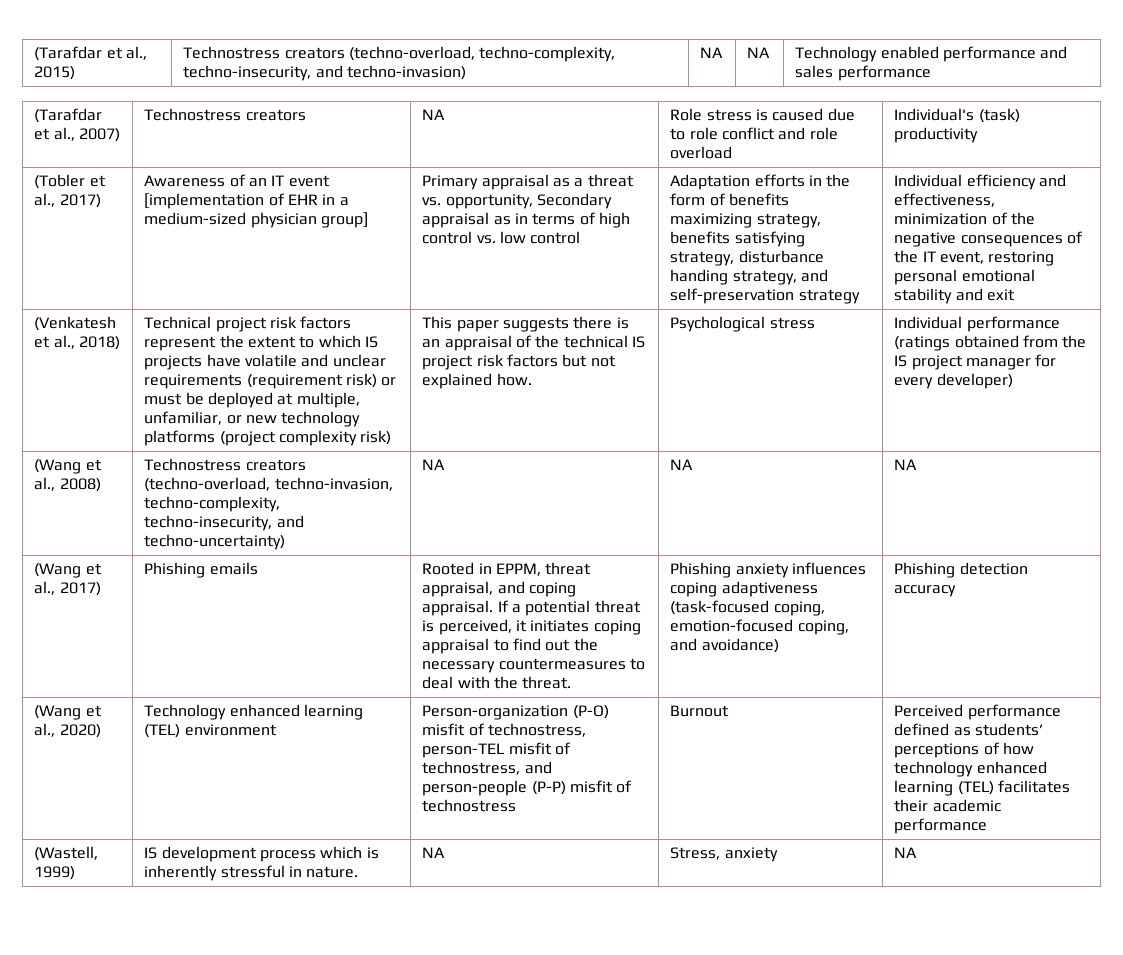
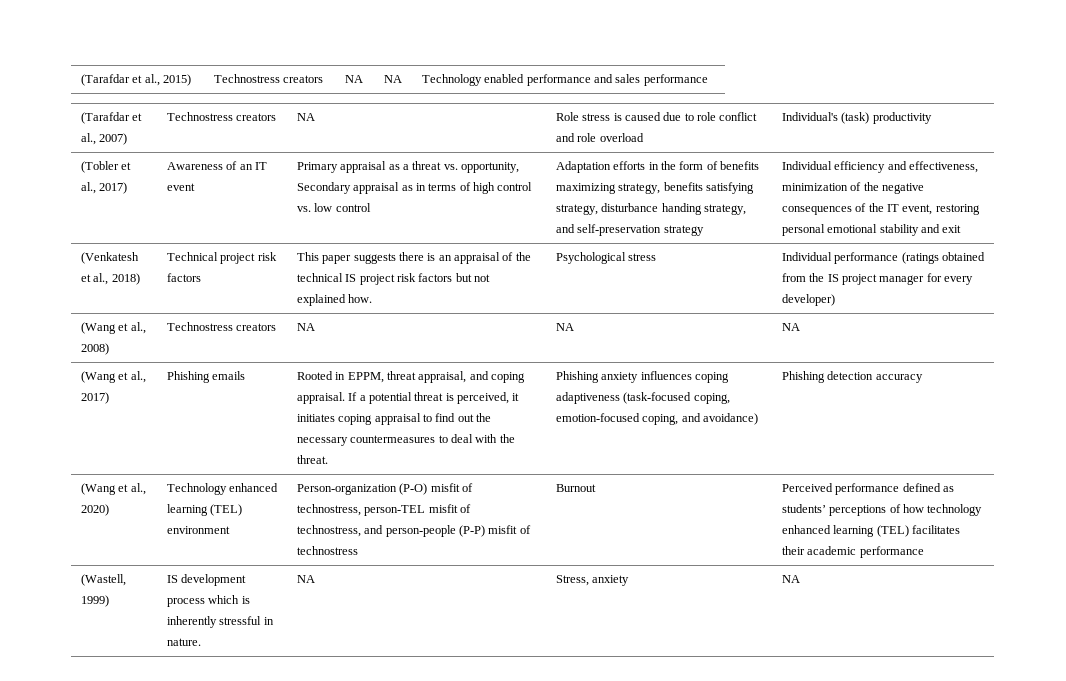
[348,46,616,62] [183,65,466,81] (techno-overload, techno-complexity, techno-insecurity, and techno-invasion) -> (324, 79) none
[144,193,349,209] [144,212,368,228] [implementation of EHR in a medium-sized physician group] -> (195, 187) none
[144,335,378,351] [144,354,386,370] [144,373,397,389] [144,392,360,408] [144,411,361,427] [144,430,392,446] represent the extent to which IS projects have volatile and unclear requirements (requirement risk) or must be deployed at multiple, unfamiliar, or new technology platforms (project complexity risk) -> (201, 277) none
[144,477,393,492] [144,496,281,512] [144,515,304,531] [144,534,286,550] (techno-overload, techno-invasion, techno-complexity, techno-insecurity, and techno-uncertainty) -> (277, 327) none

